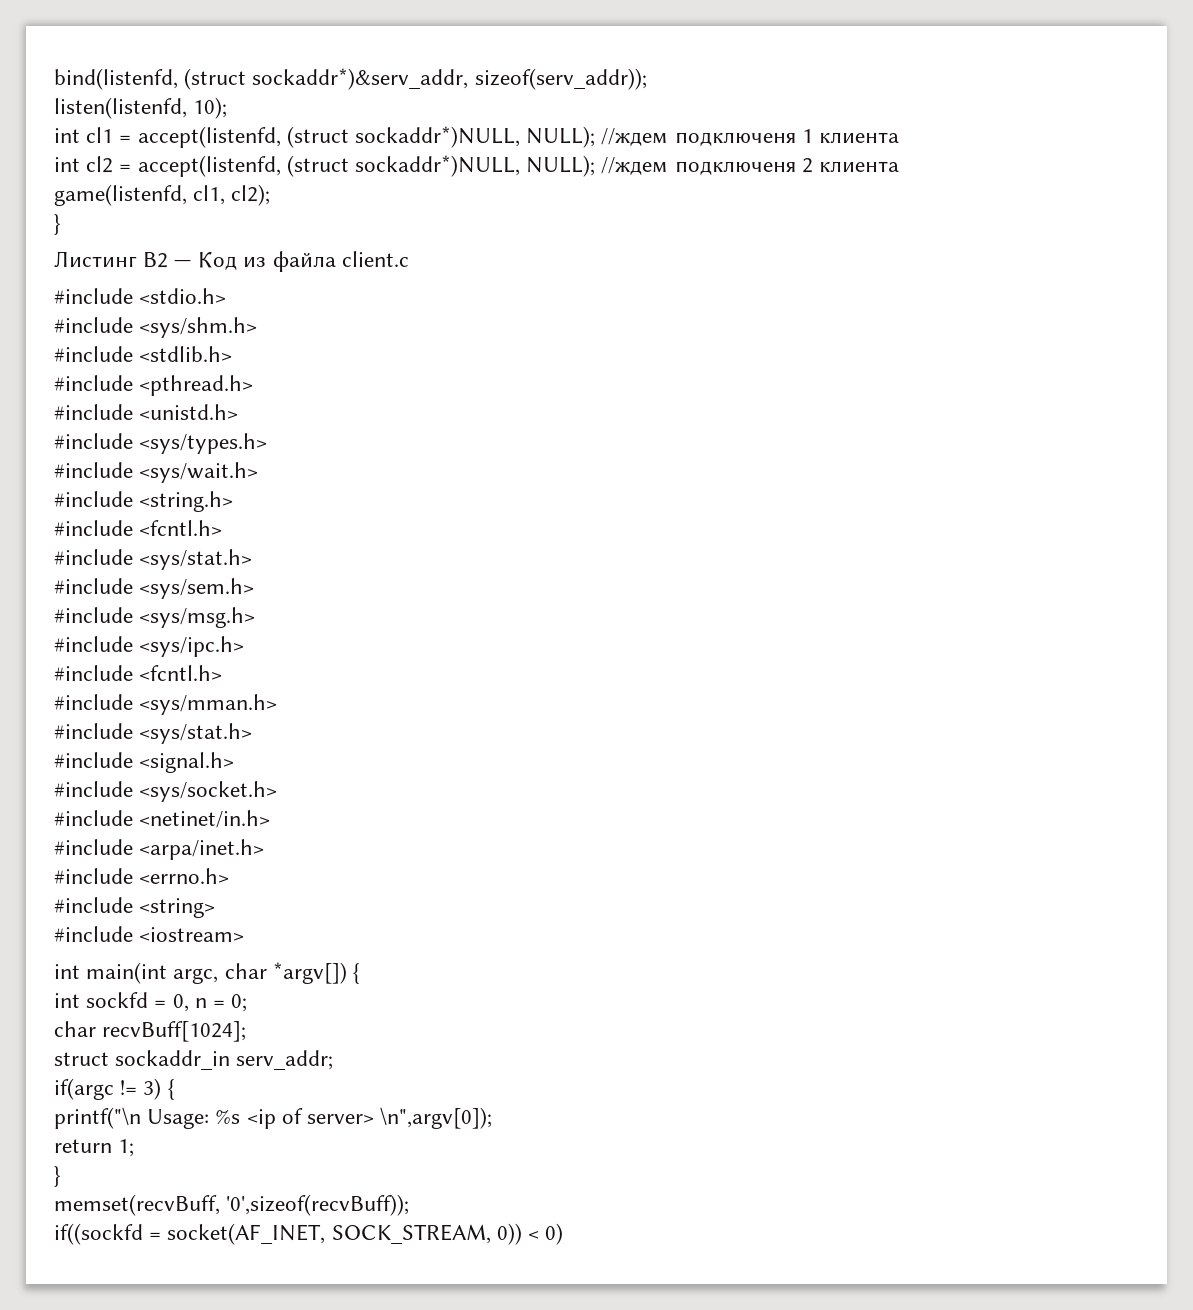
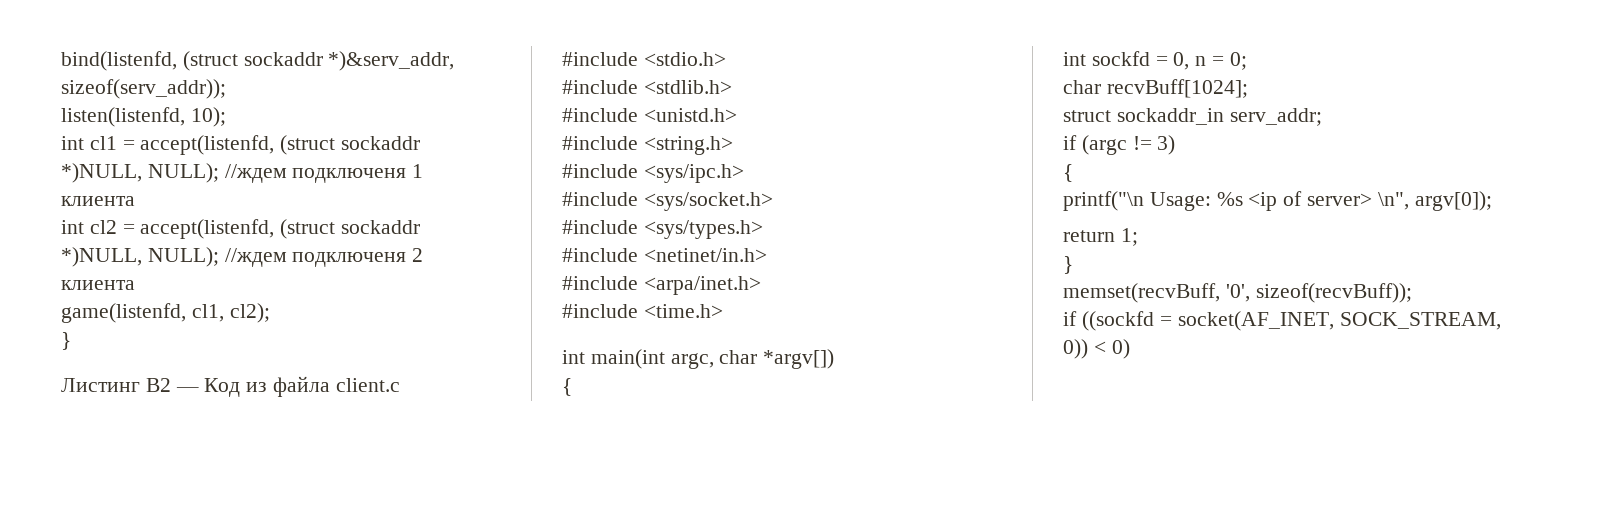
[252,68,469,90] sockaddr*)&serv_addr, -> [243,51,455,71] sockaddr *)&serv_addr,
[355,126,521,148] sockaddr*)NULL, -> [341,136,421,150] [61,163,142,183] sockaddr *)NULL,
[355,155,521,177] sockaddr*)NULL, -> [341,220,421,234] [61,247,142,267] sockaddr *)NULL,
[54,317,258,338] // #include <sys/shm.h> -> (726, 59) none
[54,375,254,396] // #include <pthread.h> -> (732, 87) none
[139,433,268,454] [54,462,259,483] [54,491,234,512] [54,520,223,536] [54,549,253,570] [54,578,255,599] [54,607,256,628] <sys/types.h> // #include <sys/wait.h> // #include <string.h> // #include <fcntl.h> // #include <sys/stat.h> // #include <sys/sem.h> // #include <sys/msg.h> -> [643,136,733,155] <string.h>
[139,665,223,681] [54,694,278,715] [54,723,253,744] [54,752,235,773] [54,781,278,802] <fcntl.h> // #include <sys/mman.h> // #include <sys/stat.h> // #include <signal.h> // #include <sys/socket.h> -> [643,192,773,211] [562,220,763,239] <sys/socket.h> // #include <sys/types.h>
[139,868,230,884] [54,897,216,918] [54,926,245,942] <errno.h> // #include <string> // #include <iostream> -> [643,304,723,318] <time.h>
(347, 973) none -> (835, 359) //
[54,1078,114,1100] if(argc -> [1063,135,1127,155] if (argc
(162, 1089) none -> (1176, 145) //
[380,1107,493,1129] \n",argv[0]); -> [1377,191,1492,211] \n", argv[0]);
[226,1194,410,1216] [54,1223,143,1245] '0',sizeof(recvBuff)); // if((sockfd -> [1225,283,1412,303] [1063,311,1154,331] '0', sizeof(recvBuff)); // if ((sockfd

